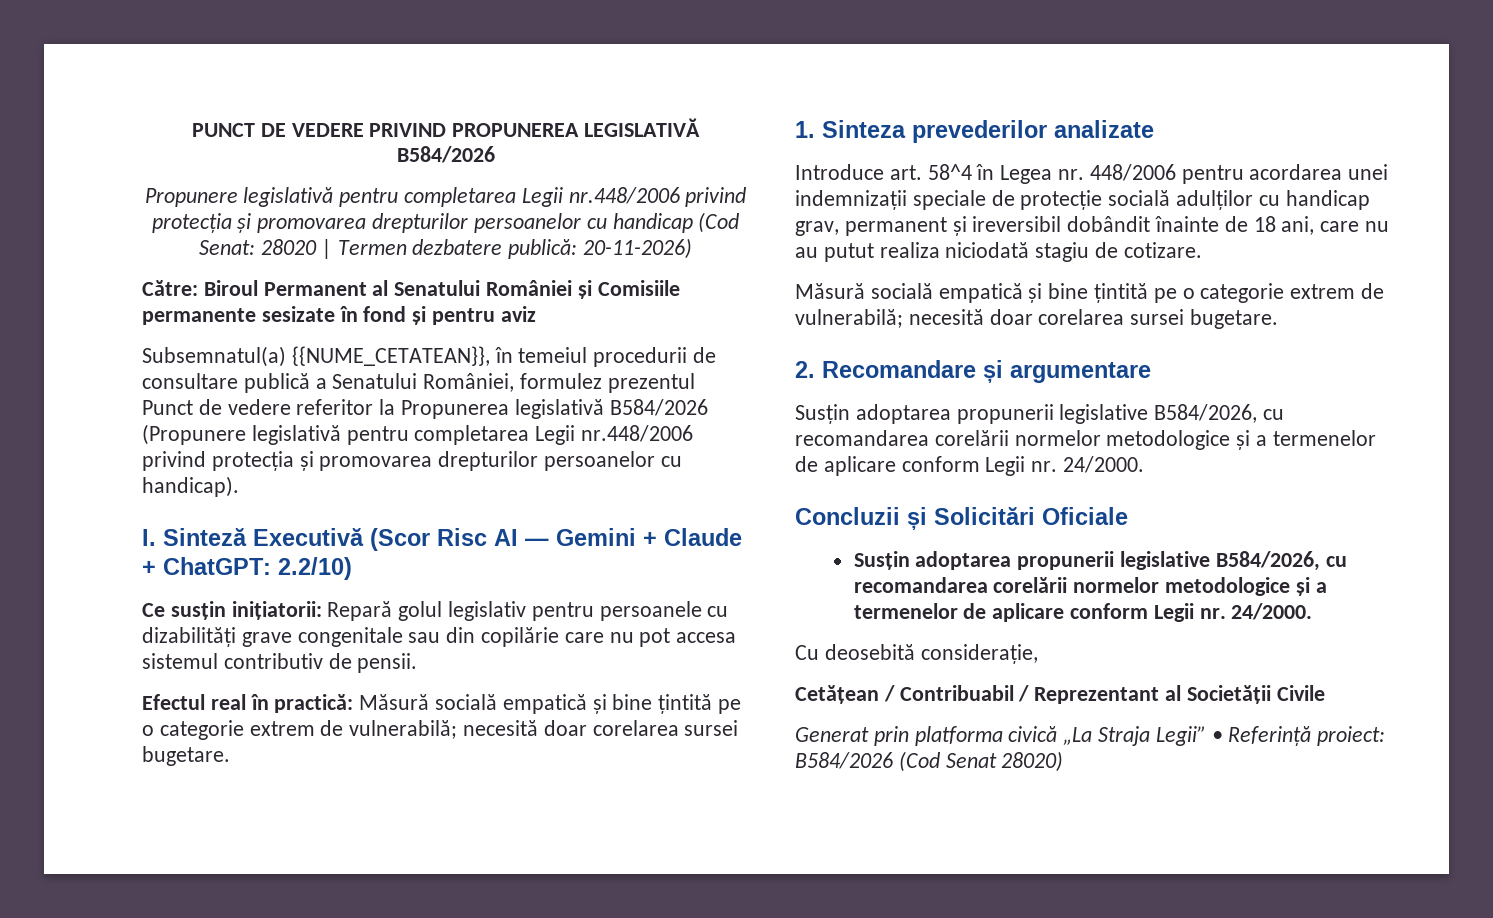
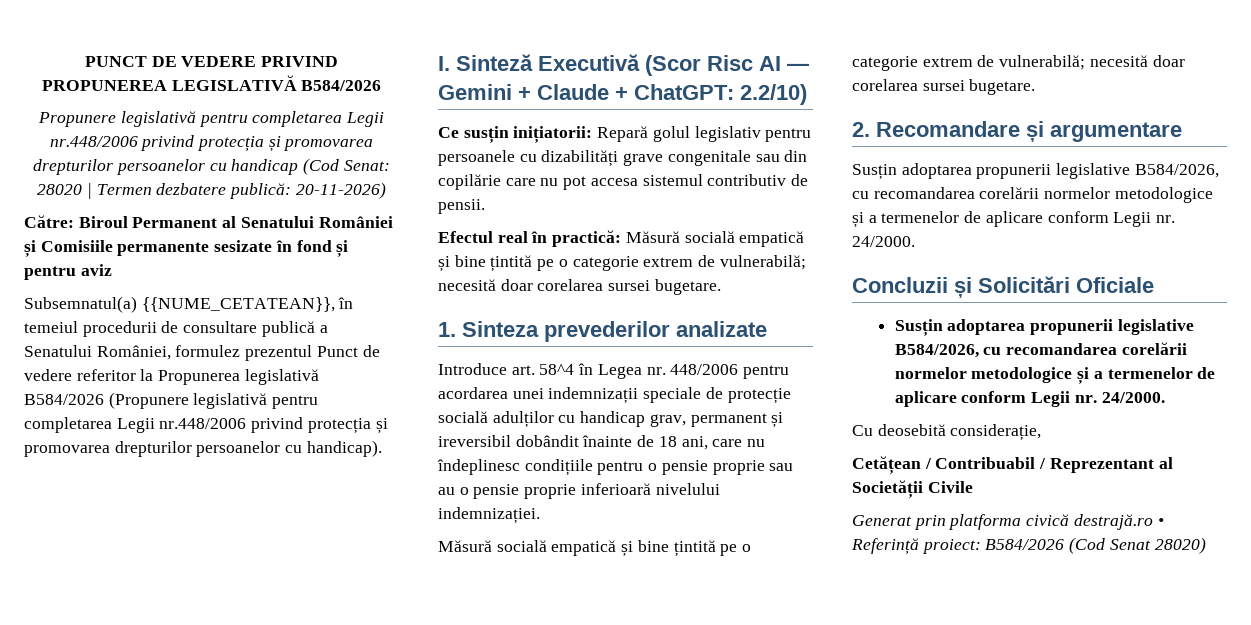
[795,242,1202,262] au putut realiza niciodată stagiu de cotizare. -> [437,459,794,476] [438,483,720,499] [438,507,540,524] îndeplinesc condițiile pentru o pensie proprie sau au o pensie proprie inferioară nivelului indemnizației.
[1063,726,1206,746] „La Straja Legii” -> [1073,514,1153,530] destrajă.ro

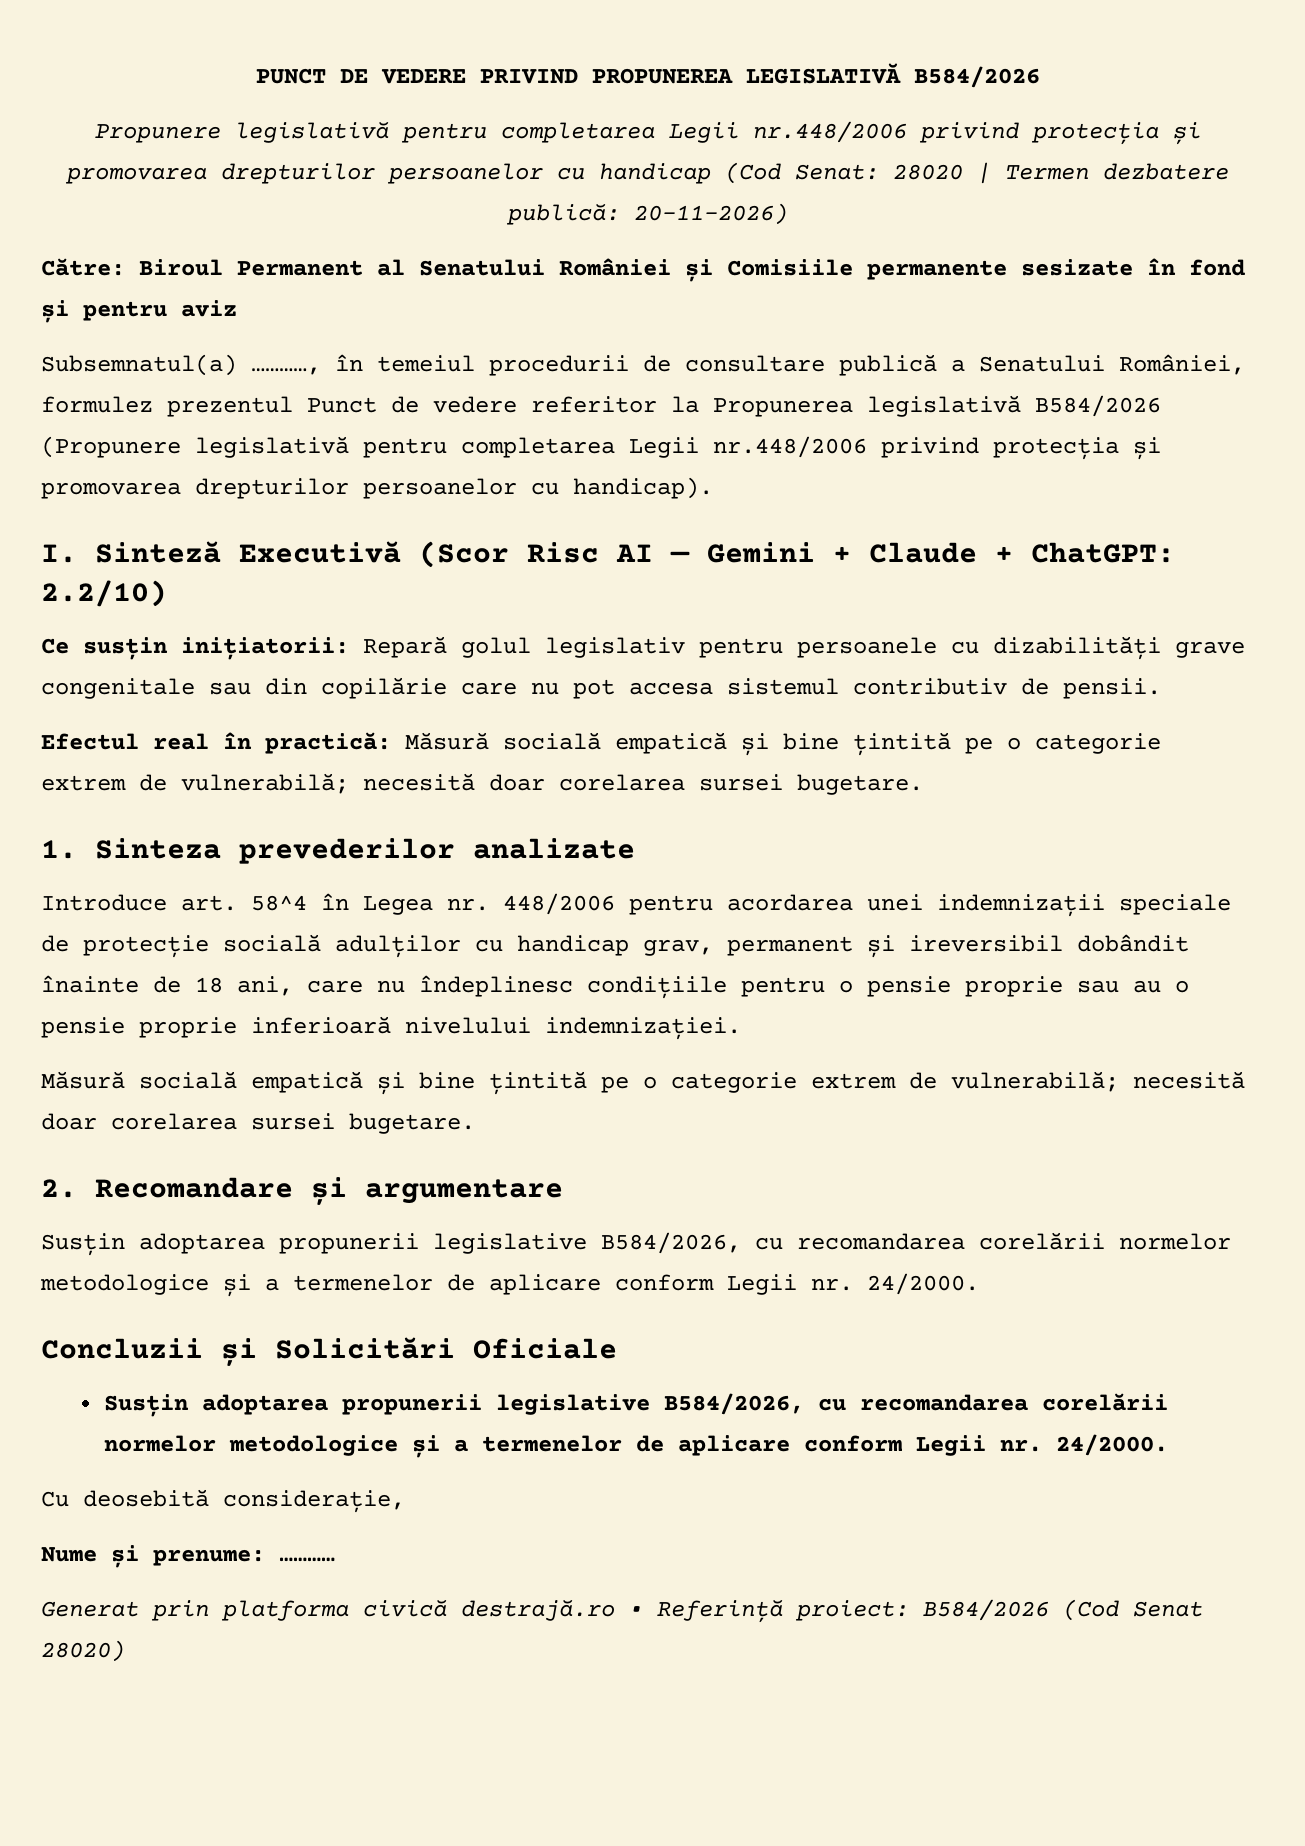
[141,297,335,312] {{NUME_CETATEAN}}, -> [251,367,321,375] …………,
[852,456,1173,474] [852,480,973,498] Cetățean / Contribuabil / Reprezentant al Societății Civile -> [41,1545,335,1568] Nume și prenume: …………

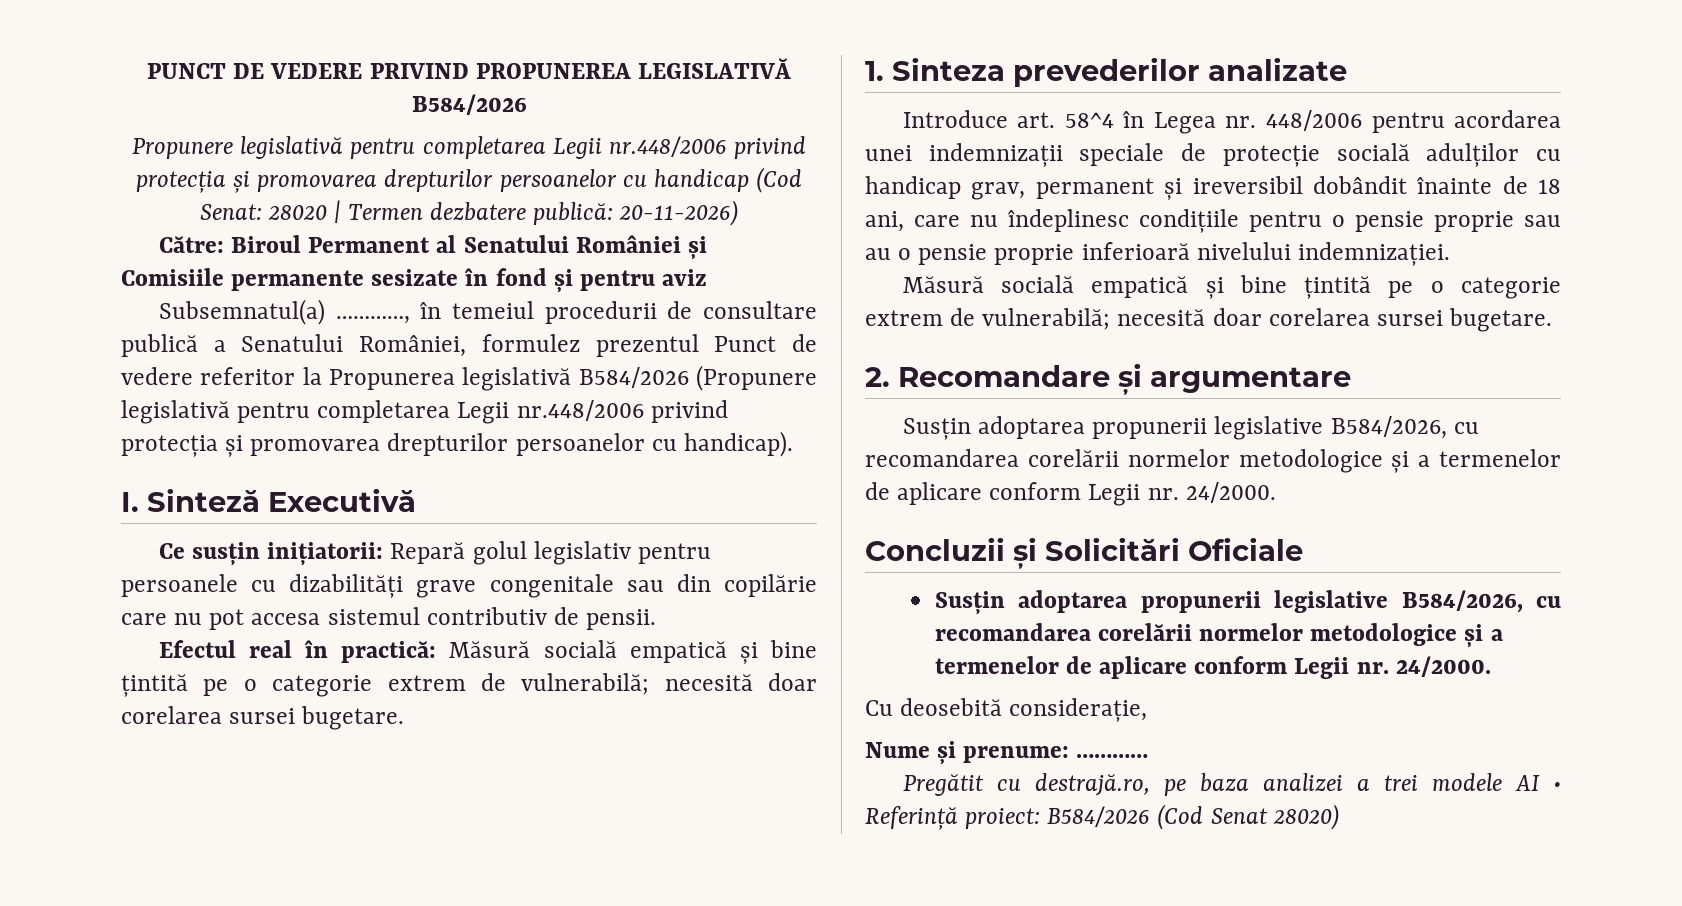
[419,541,1175,568] [41,580,167,607] (Scor Risc AI — Gemini + Claude + ChatGPT: 2.2/10) -> (416, 500) none
[41,1600,615,1621] Generat prin platforma civică destrajă.ro -> [902,773,1540,796] Pregătit cu destrajă.ro, pe baza analizei a trei modele AI

